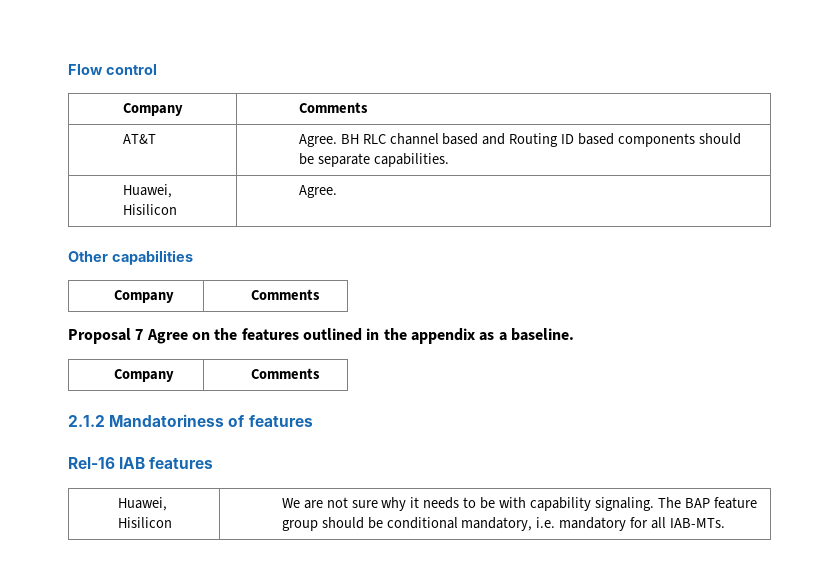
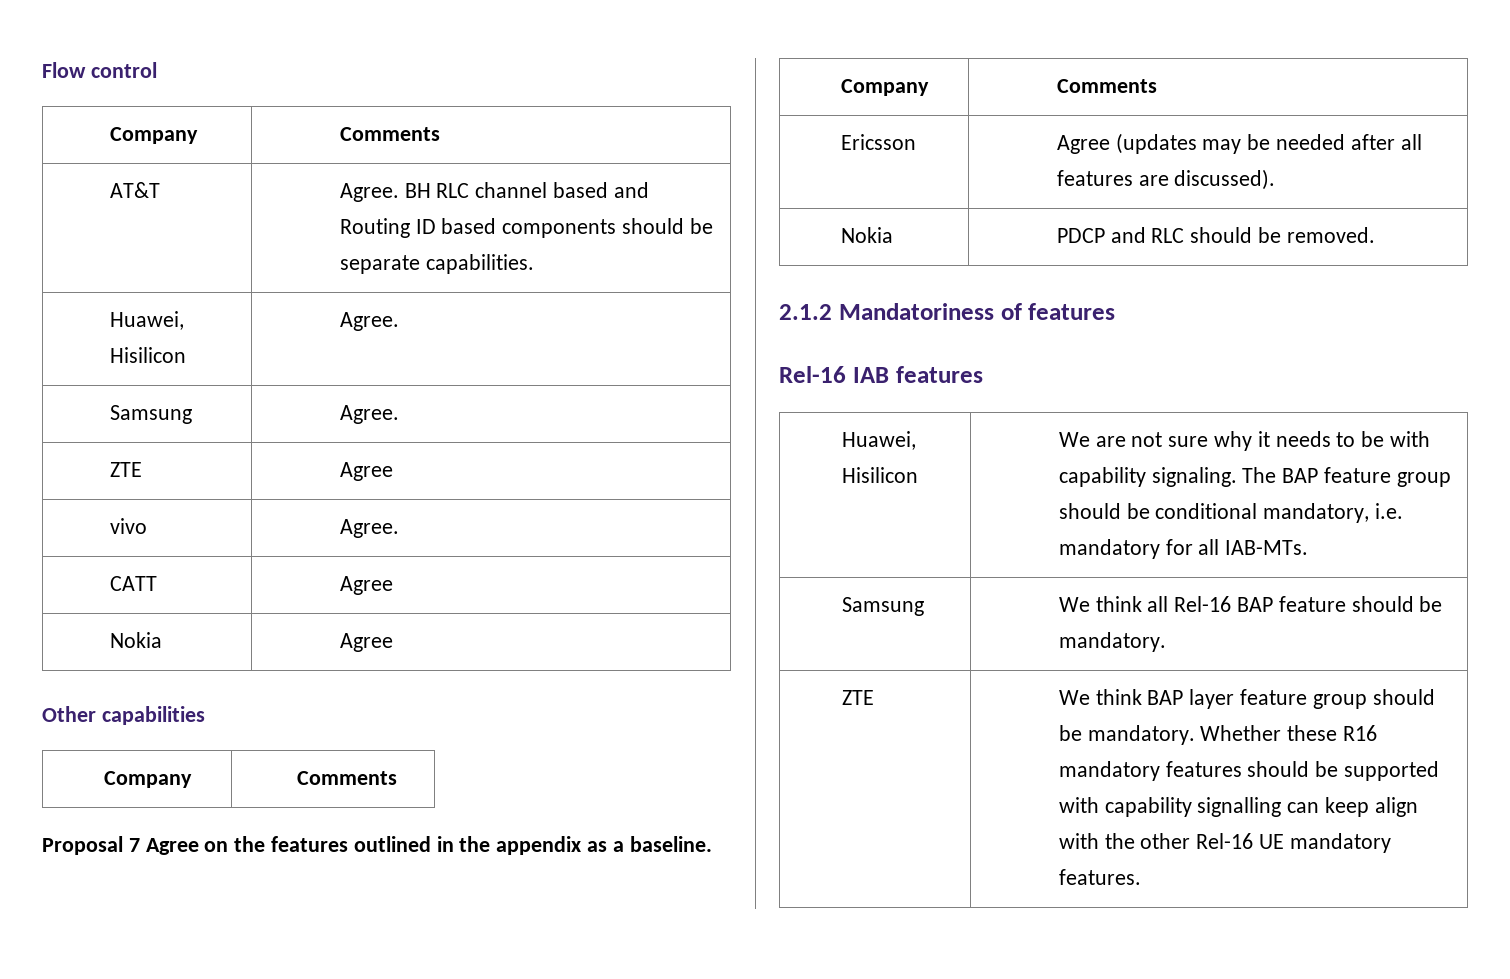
(337, 191) none -> [110,405,193,424] [339,405,399,424] [110,462,143,477] [339,462,393,481] [110,518,148,534] [339,519,399,538] [110,576,158,591] [339,576,393,595] [110,632,163,648] [339,633,393,652] // Samsung | Agree. // ZTE | Agree // vivo | Agree. // CATT | Agree // Nokia | Agree
(321, 373) none -> [841,134,917,150] [1056,133,1422,154] [1056,169,1276,190] [841,227,894,243] [1056,227,1375,243] // Ericsson | Agree (updates may be needed after all features are discussed). // Nokia | PDCP and RLC should be removed.
(726, 523) none -> [841,597,924,616] [1058,596,1443,612] [1058,632,1166,652] [841,690,874,705] [1058,689,1435,709] [1058,725,1377,745] [1058,761,1439,781] [1058,797,1418,817] [1058,833,1391,853] [1058,869,1141,885] // Samsung | We think all Rel-16 BAP feature should be mandatory. // ZTE | We think BAP layer feature group should be mandatory. Whether these R16 mandatory features should be supported with capability signalling can keep align with the other Rel-16 UE mandatory features.

